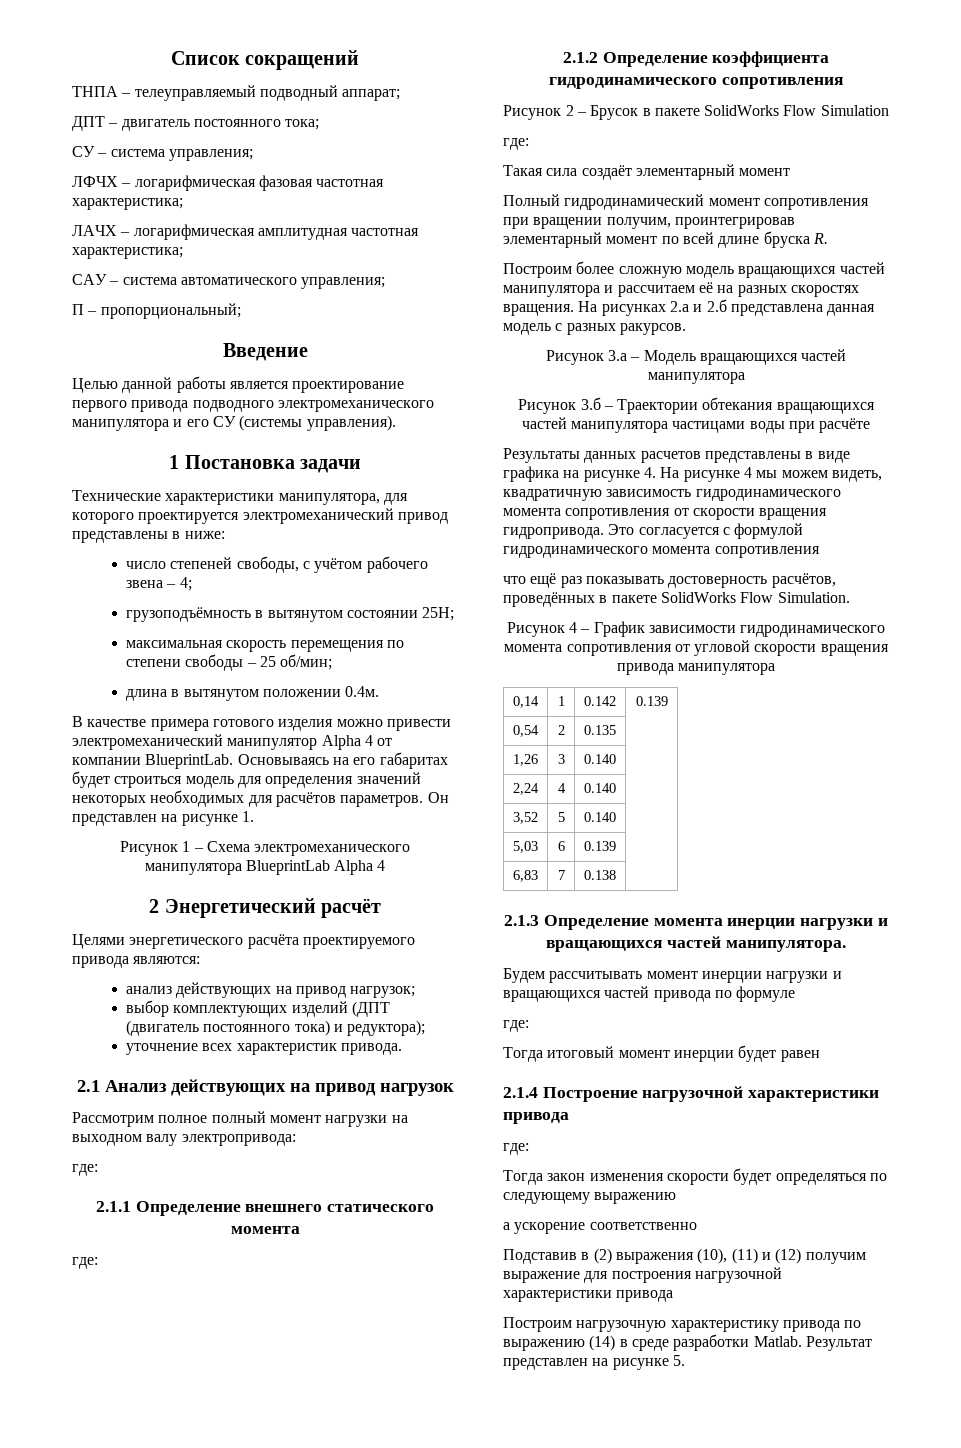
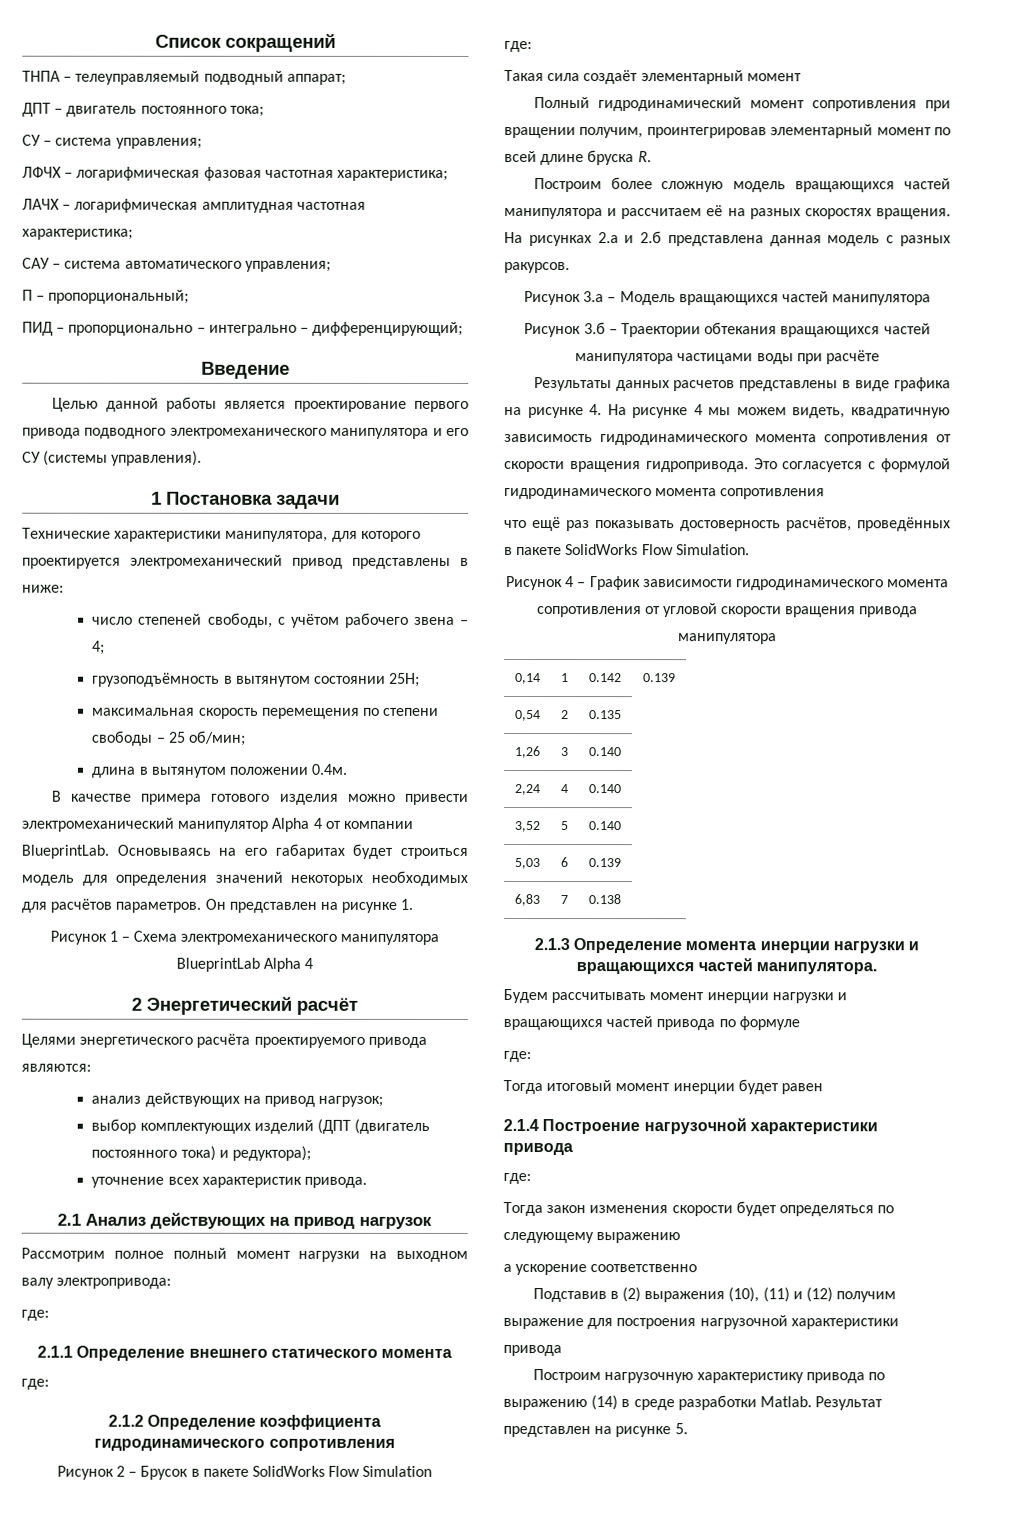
(241, 311) none -> [22,321,464,336] // ПИД – пропорционально – интегрально – дифференцирующий;

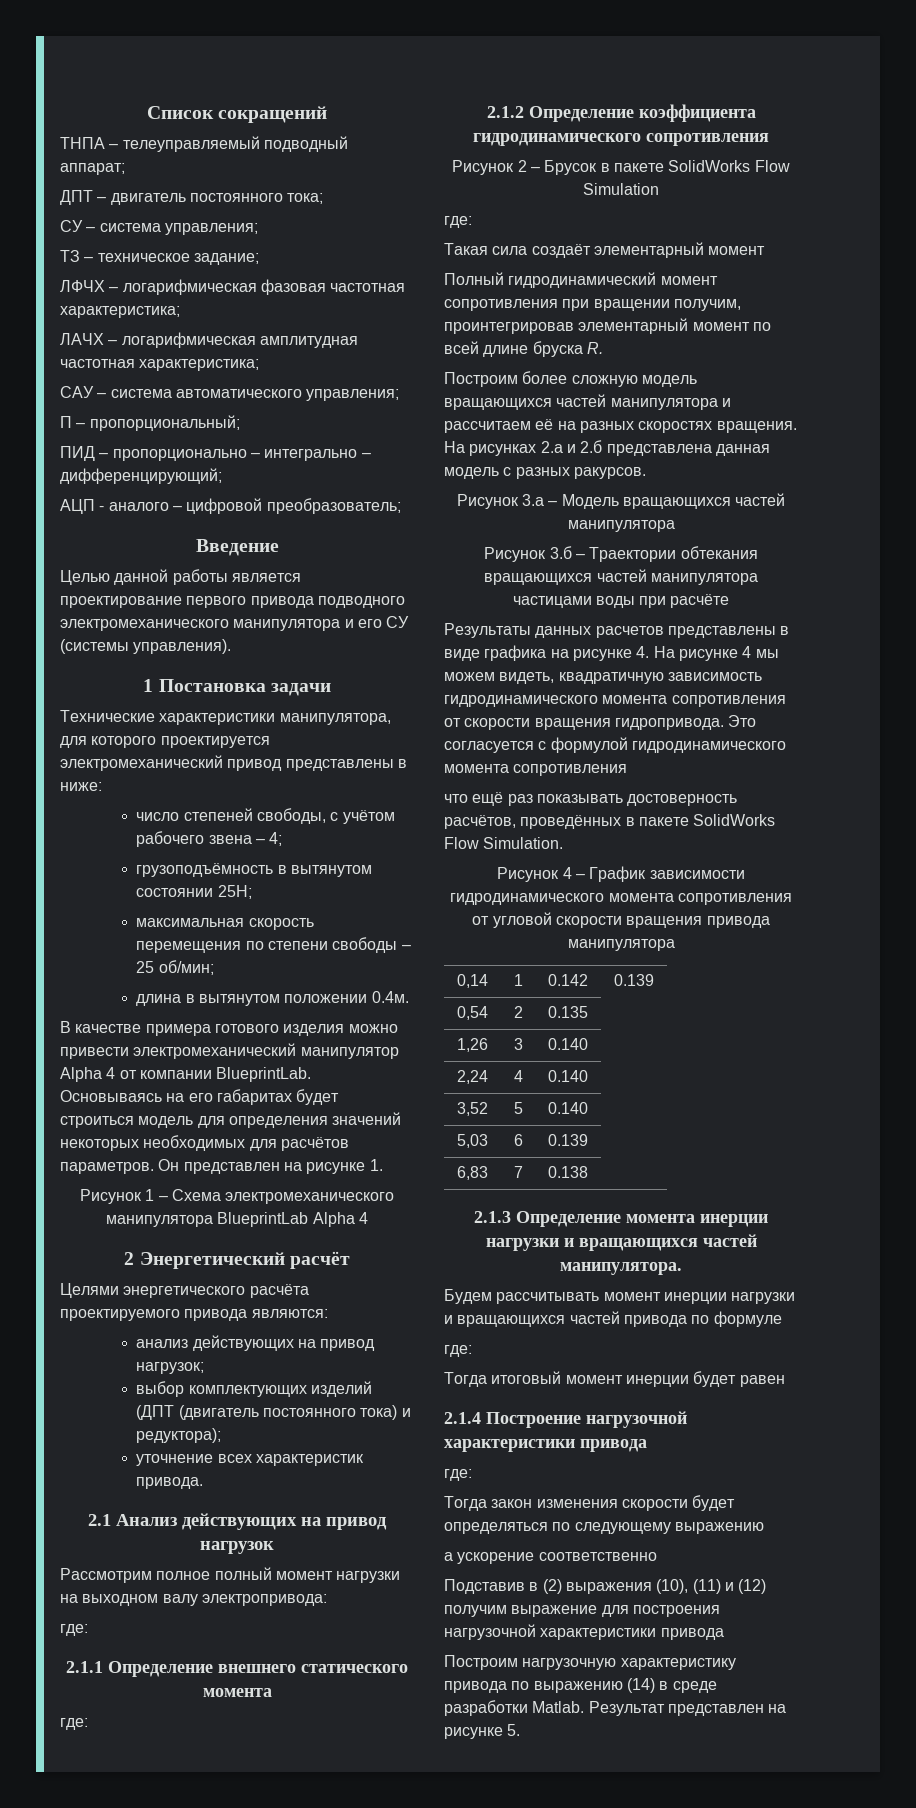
(202, 143) none -> [60,250,259,265] // ТЗ – техническое задание;
(464, 328) none -> [60,498,401,514] // АЦП - аналого – цифровой преобразователь;

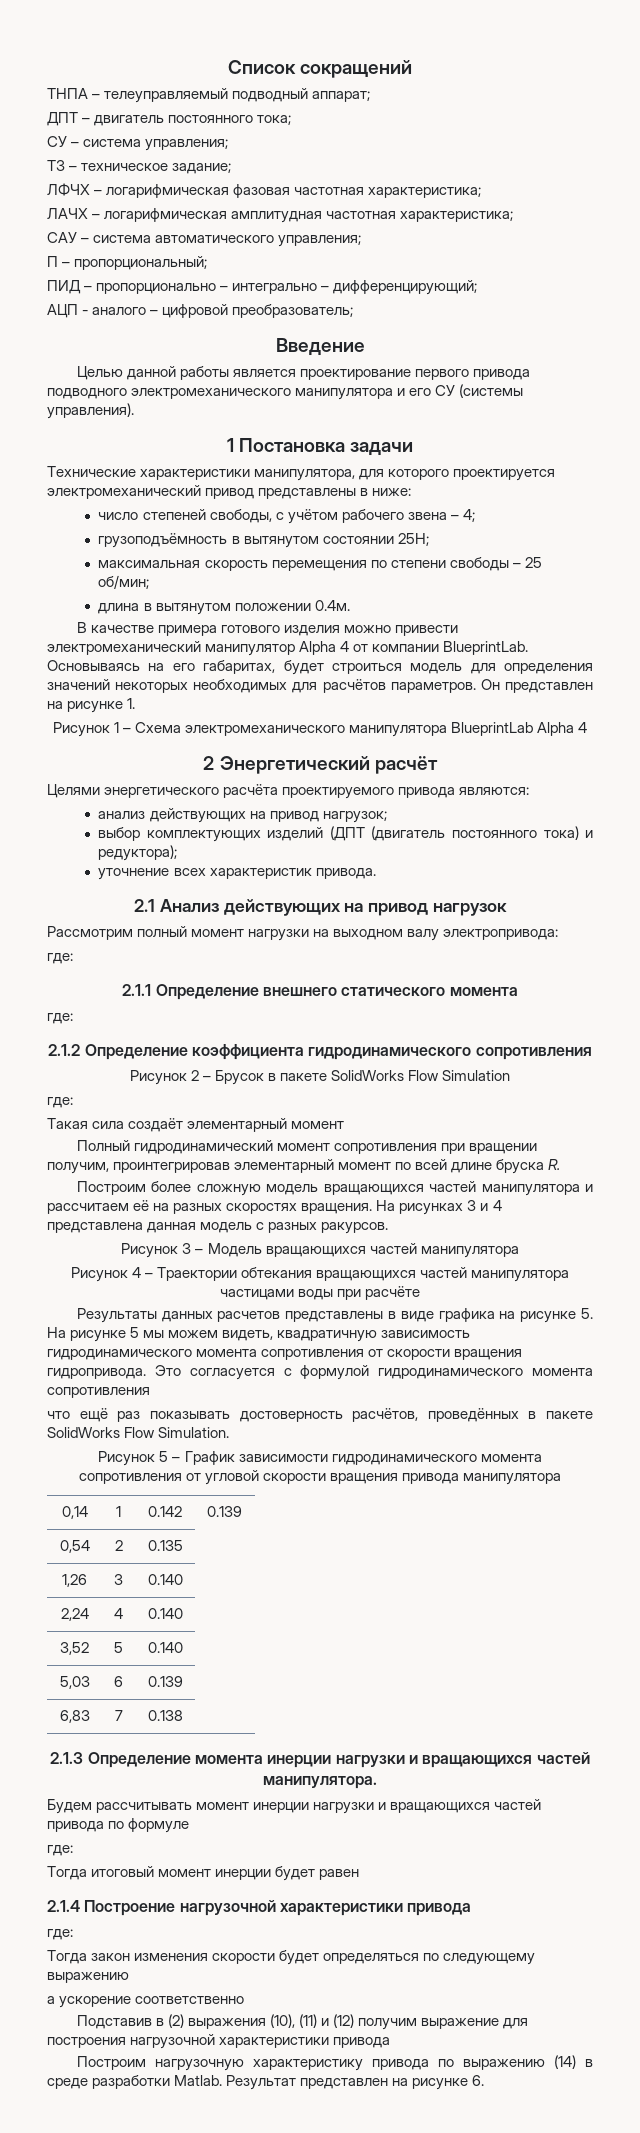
[216,1089,292,1105] габаритах -> [203,660,276,674] габаритах,
[156,1571,211,1580] полное -> (133, 933) none
[540,440,603,453] 2.а и 2.б -> [467,1200,502,1211] 3 и 4
[522,494,545,506] 3.а -> [182,1243,192,1254] 3
[549,546,572,559] 3.б -> [131,1267,141,1278] 4
[636,646,650,658] 4. -> [581,1308,593,1319] 5.
[742,646,752,658] 4 -> [130,1327,140,1338] 5
[562,867,572,879] 4 -> [159,1451,169,1462] 5
[507,1724,521,1736] 5. -> [472,2075,485,2086] 6.

